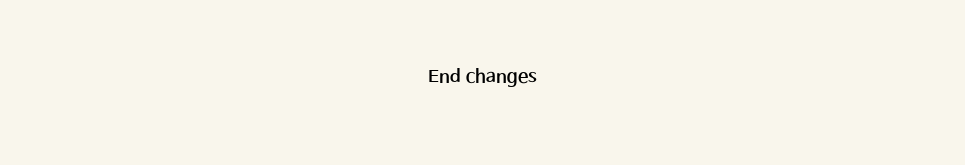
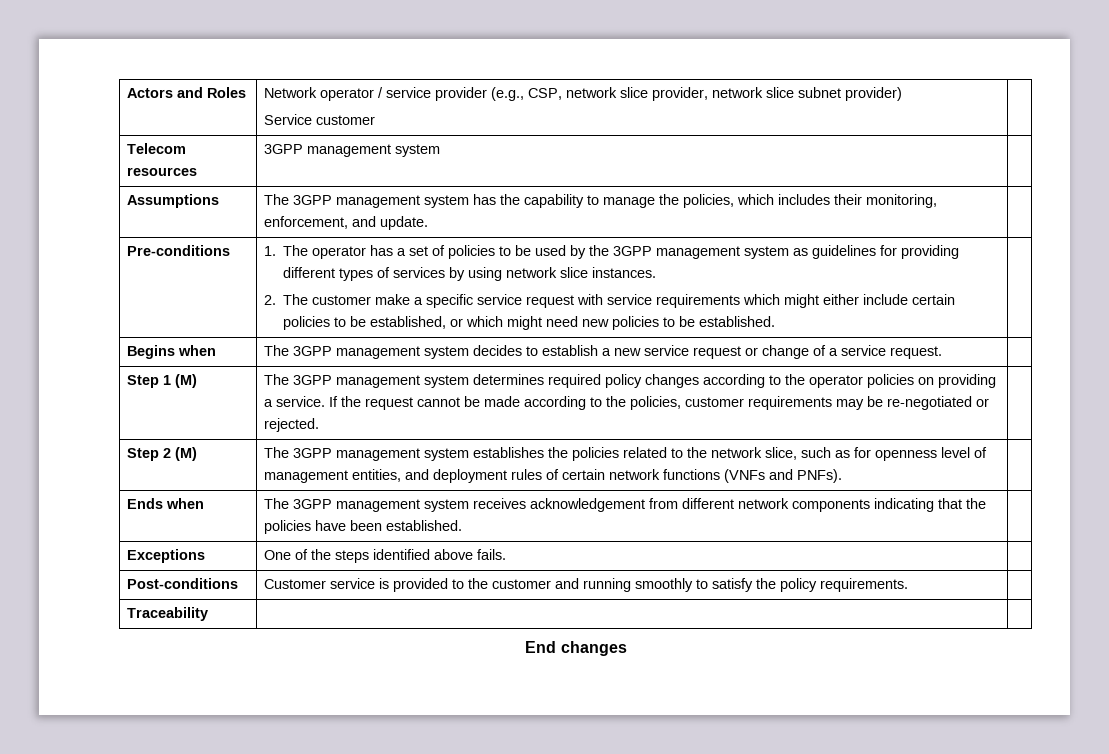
(428, 75) none -> [127,87,247,98] [264,87,903,101] [264,114,376,125] [127,143,187,154] [127,167,198,176] [264,144,441,157] [127,194,220,208] [264,194,938,208] [264,216,429,230] [127,245,231,256] [264,245,960,259] [283,267,657,281] [264,294,956,308] [283,316,776,330] [127,345,217,359] [264,345,943,359] [127,374,198,388] [264,374,997,388] [264,396,990,410] [264,418,320,432] [127,447,198,461] [264,447,988,461] [264,469,843,483] [127,498,205,509] [264,498,987,512] [264,520,463,534] [127,549,206,563] [264,549,507,563] [127,578,239,589] [264,578,909,592] [127,607,209,621] Actors and Roles | Network operator / service provider (e.g., CSP, network slice provider, network slice subnet provider) // Service customer | // Telecom resources | 3GPP management system | // Assumptions | The 3GPP management system has the capability to manage the policies, which includes their monitoring, enforcement, and update. | // Pre-conditions | 1. The operator has a set of policies to be used by the 3GPP management system as guidelines for providing different types of services by using network slice instances. // 2. The customer make a specific service request with service requirements which might either include certain policies to be established, or which might need new policies to be established. | // Begins when | The 3GPP management system decides to establish a new service request or change of a service request. | // Step 1 (M) | The 3GPP management system determines required policy changes according to the operator policies on providing a service. If the request cannot be made according to the policies, customer requirements may be re-negotiated or rejected. | // Step 2 (M) | The 3GPP management system establishes the policies related to the network slice, such as for openness level of management entities, and deployment rules of certain network functions (VNFs and PNFs). | // Ends when | The 3GPP management system receives acknowledgement from different network components indicating that the policies have been established. | // Exceptions | One of the steps identified above fails. | // Post-conditions | Customer service is provided to the customer and running smoothly to satisfy the policy requirements. | // Traceability | | //

